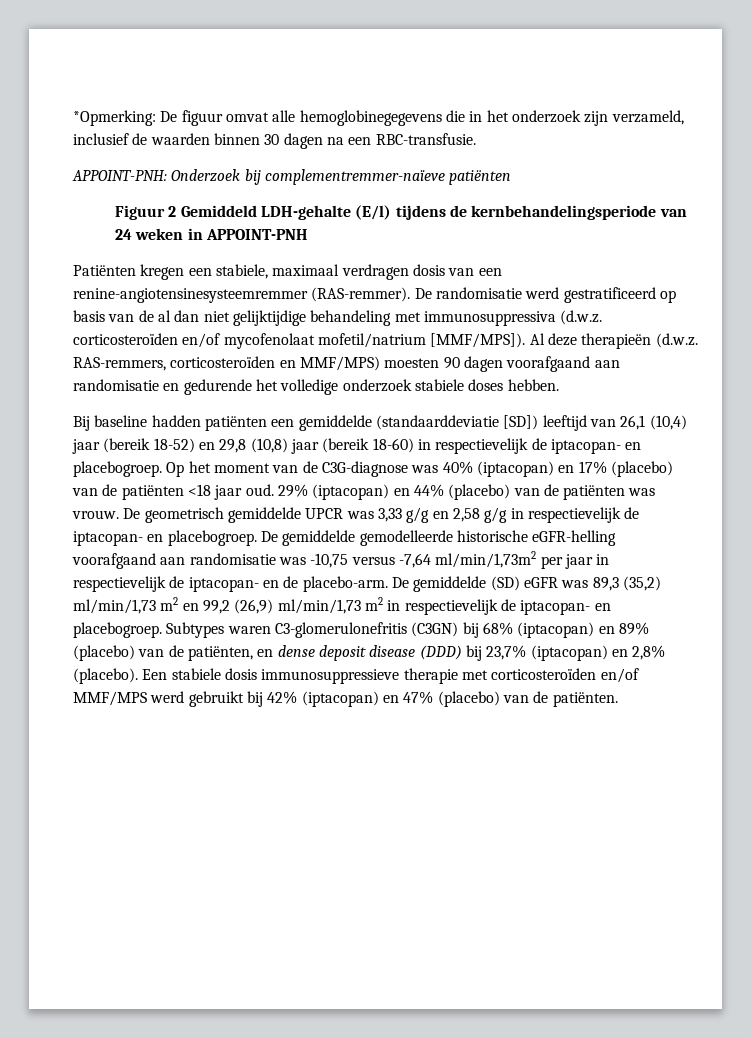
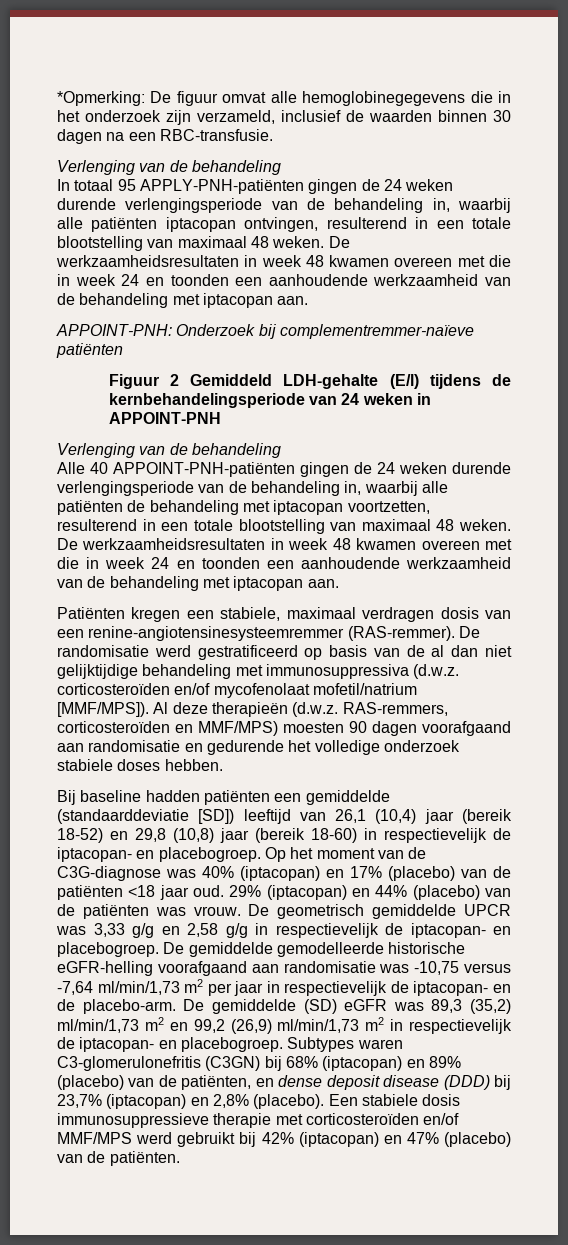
(476, 139) none -> [57,160,281,175] [57,179,454,194] [57,198,511,213] [57,217,512,232] [57,236,350,251] [56,255,511,267] [57,274,511,286] [57,293,309,308] // Verlenging van de behandeling // In totaal 95 APPLY-PNH-patiënten gingen de 24 weken durende verlengingsperiode van de behandeling in, waarbij alle patiënten iptacopan ontvingen, resulterend in een totale blootstelling van maximaal 48 weken. De werkzaamheidsresultaten in week 48 kwamen overeen met die in week 24 en toonden een aanhoudende werkzaamheid van de behandeling met iptacopan aan.
(308, 234) none -> [57,443,281,458] [57,462,511,477] [57,481,448,496] [57,500,430,515] [57,519,511,534] [57,538,512,550] [57,557,511,569] [57,576,339,591] // Verlenging van de behandeling // Alle 40 APPOINT-PNH-patiënten gingen de 24 weken durende verlengingsperiode van de behandeling in, waarbij alle patiënten de behandeling met iptacopan voortzetten, resulterend in een totale blootstelling van maximaal 48 weken. De werkzaamheidsresultaten in week 48 kwamen overeen met die in week 24 en toonden een aanhoudende werkzaamheid van de behandeling met iptacopan aan.
[435,551,537,568] ml/min/1,73m2 -> [97,979,204,995] ml/min/1,73 m2

